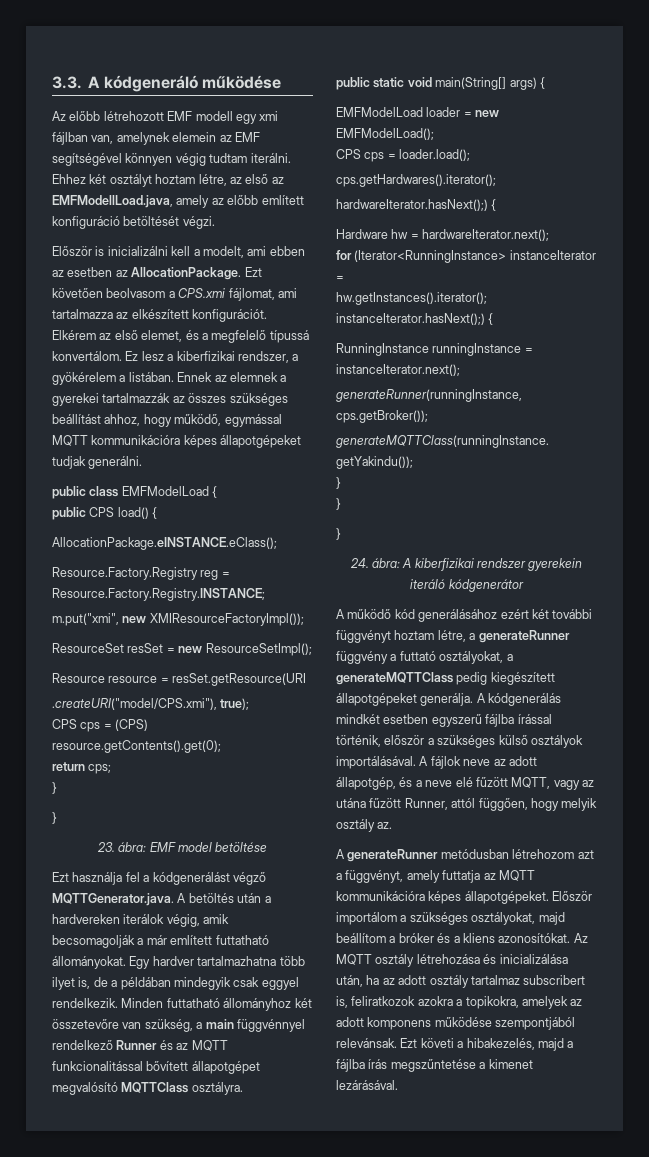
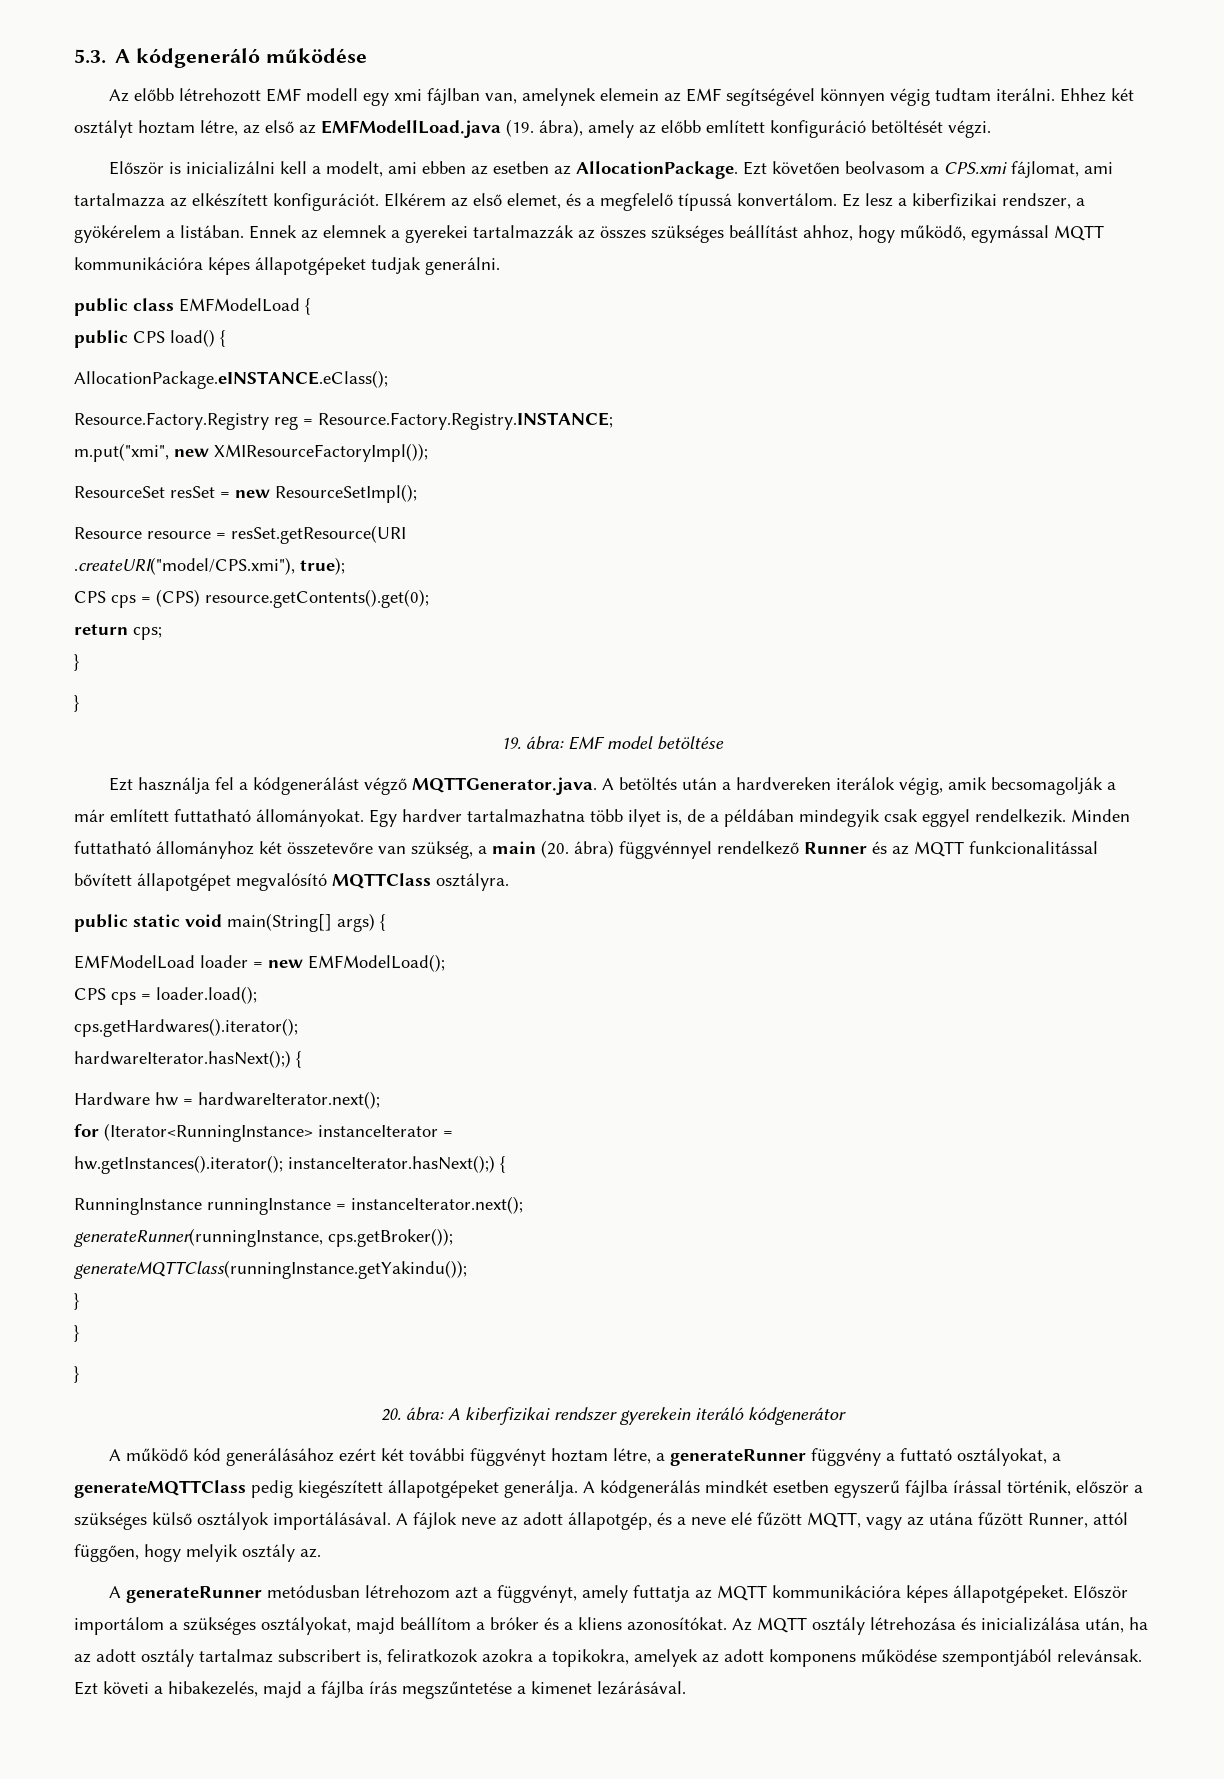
[52,76,82,89] 3.3. -> [74,49,106,64] 5.3.
[52,195,173,208] EMFModellLoad.java, -> [321,119,583,138] EMFModellLoad.java (19. ábra),
[96,842,115,852] 23. -> [501,737,521,749] 19.
(234, 1024) none -> [541,840,614,858] (20. ábra)
[349,558,369,568] 24. -> [380,1408,401,1421] 20.

